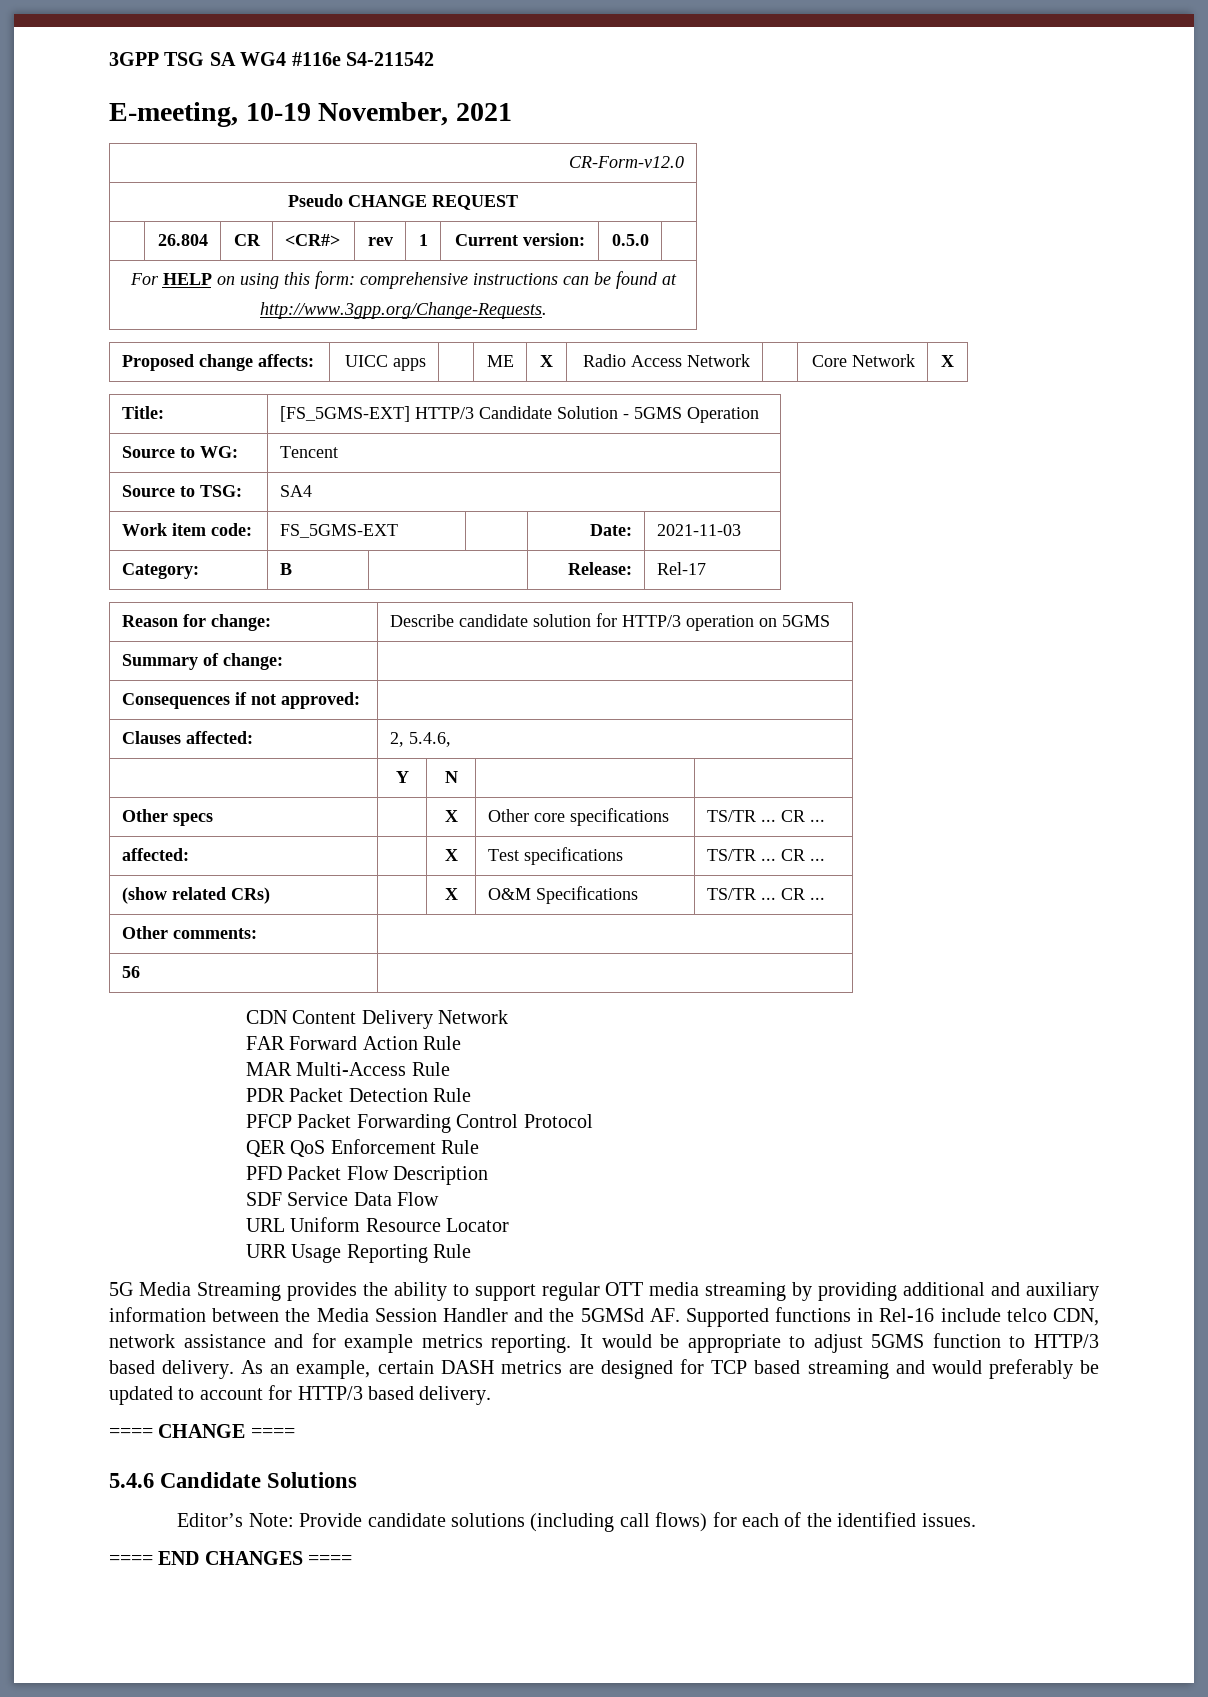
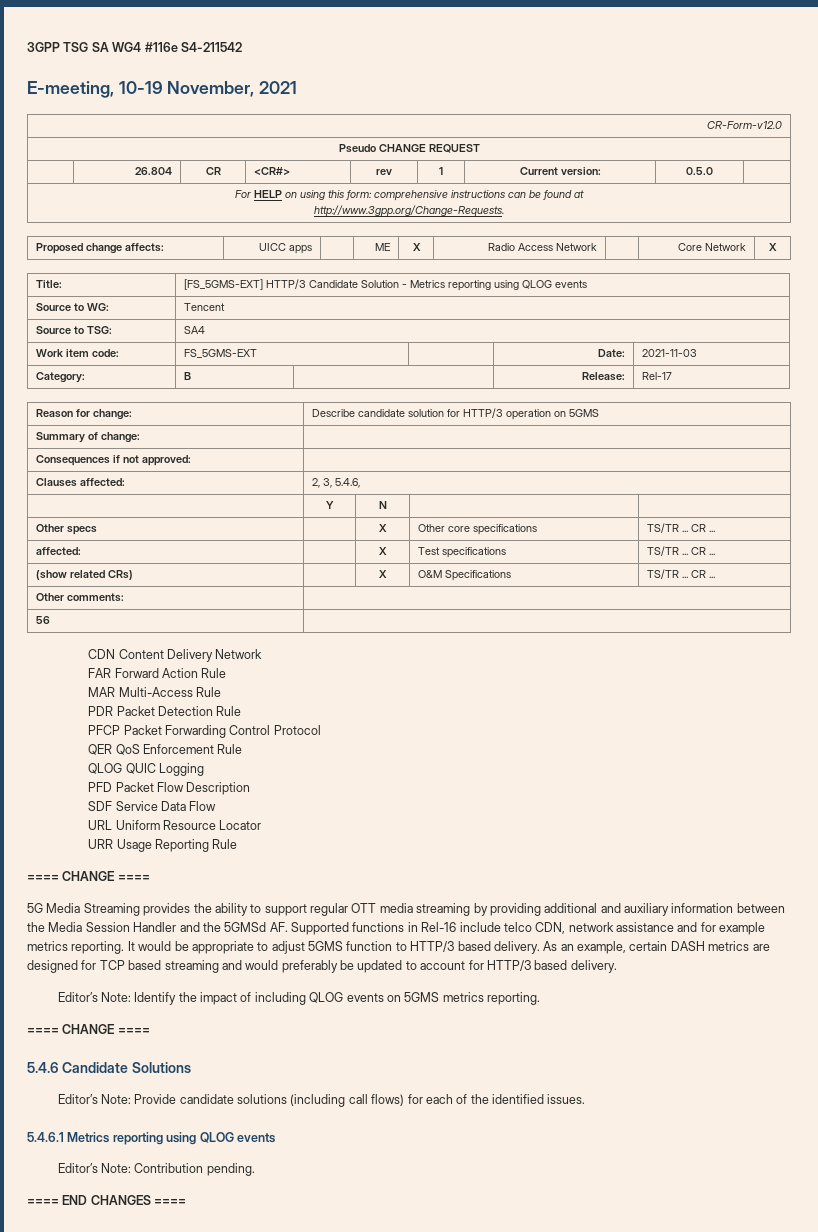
[633,407,759,423] 5GMS Operation -> [410,280,588,291] Metrics reporting using QLOG events
(404, 739) none -> [323,478,333,488] 3,
(480, 1147) none -> [88,763,204,776] // QLOG QUIC Logging
(472, 1251) none -> [27,871,150,881] // ==== CHANGE ====
(492, 1395) none -> [57,992,541,1005] // Editor’s Note: Identify the impact of including QLOG events on 5GMS metrics reporting.
(976, 1520) none -> [27,1132,275,1145] [57,1163,255,1176] // 5.4.6.1 Metrics reporting using QLOG events // Editor’s Note: Contribution pending.

